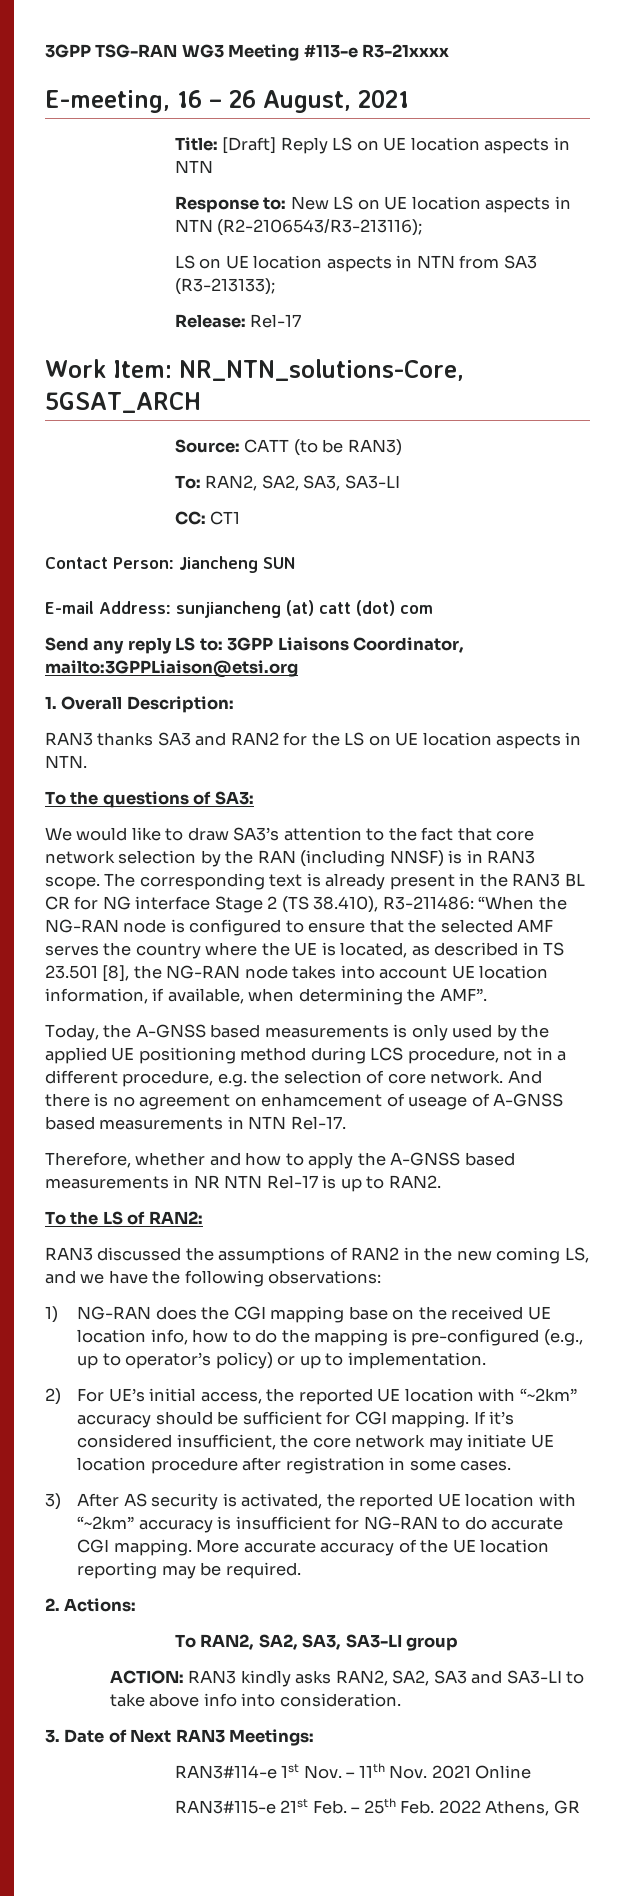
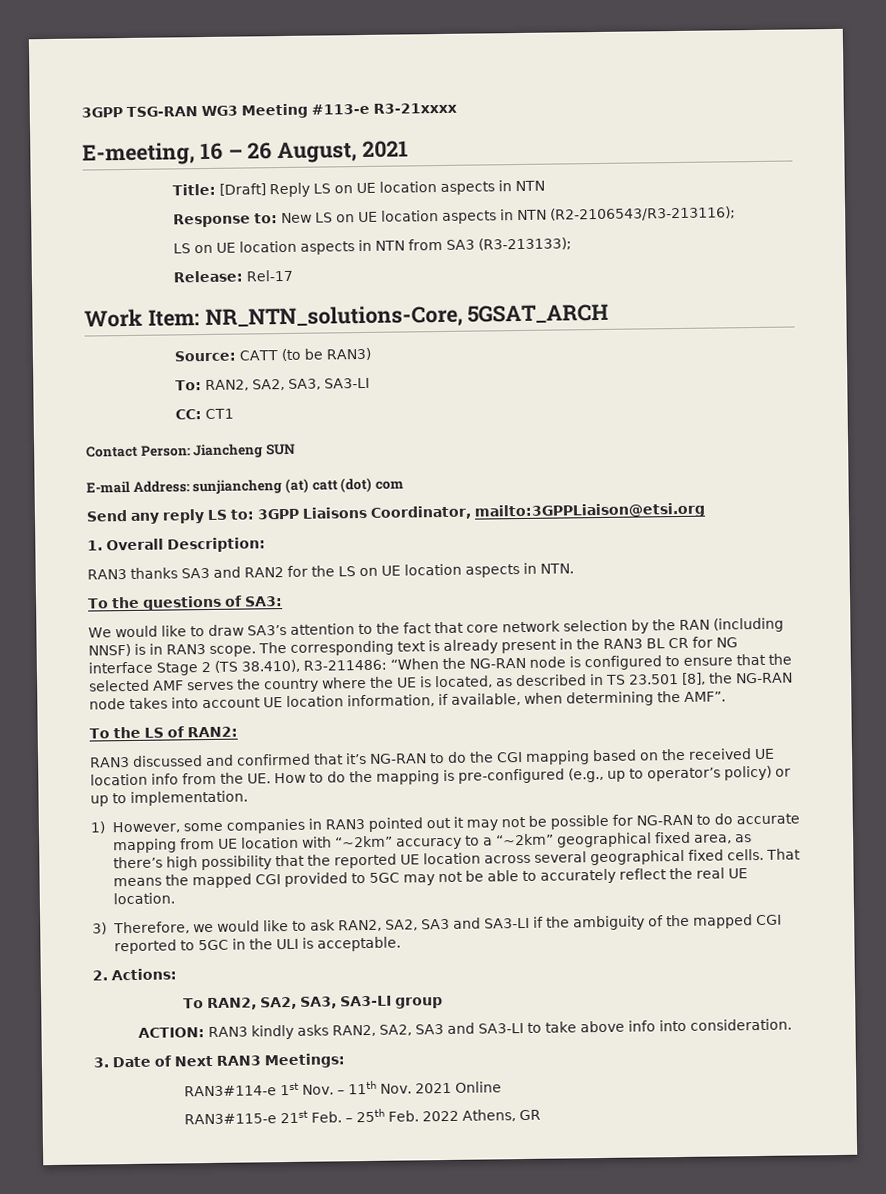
[45,1024,550,1041] [45,1047,567,1064] [45,1070,542,1087] [45,1093,564,1110] [45,1116,346,1130] [45,1152,515,1169] [45,1175,441,1192] // Today, the A-GNSS based measurements is only used by the applied UE positioning method during LCS procedure, not in a different procedure, e.g. the selection of core network. And there is no agreement on enhamcement of useage of A-GNSS based measurements in NTN Rel-17. // Therefore, whether and how to apply the A-GNSS based measurements in NR NTN Rel-17 is up to RAN2. -> (726, 696) none
[185,1247,589,1264] [45,1270,382,1287] [45,1306,197,1323] the assumptions of RAN2 in the new coming LS, and we have the following observations: // 1) NG-RAN does -> [205,751,467,767] and confirmed that it’s NG-RAN to do
[348,1306,388,1320] base -> [592,749,637,762] based
[150,1329,229,1345] info, how -> [151,772,306,785] info from the UE. How
[45,1388,577,1405] [77,1411,515,1428] [77,1434,554,1451] [77,1457,512,1474] [45,1493,576,1510] [77,1516,564,1533] [77,1539,550,1556] [77,1562,301,1579] 2) For UE’s initial access, the reported UE location with “~2km” accuracy should be sufficient for CGI mapping. If it’s considered insufficient, the core network may initiate UE location procedure after registration in some cases. // 3) After AS security is activated, the reported UE location with “~2km” accuracy is insufficient for NG-RAN to do accurate CGI mapping. More accurate accuracy of the UE location reporting may be required. -> [90,813,801,834] [113,831,753,854] [113,848,802,871] [113,867,749,889] [113,892,176,905] [92,914,783,935] [114,936,402,955] 1) However, some companies in RAN3 pointed out it may not be possible for NG-RAN to do accurate mapping from UE location with “~2km” accuracy to a “~2km” geographical fixed area, as there’s high possibility that the reported UE location across several geographical fixed cells. That means the mapped CGI provided to 5GC may not be able to accurately reflect the real UE location. // 3) Therefore, we would like to ask RAN2, SA2, SA3 and SA3-LI if the ambiguity of the mapped CGI reported to 5GC in the ULI is acceptable.

